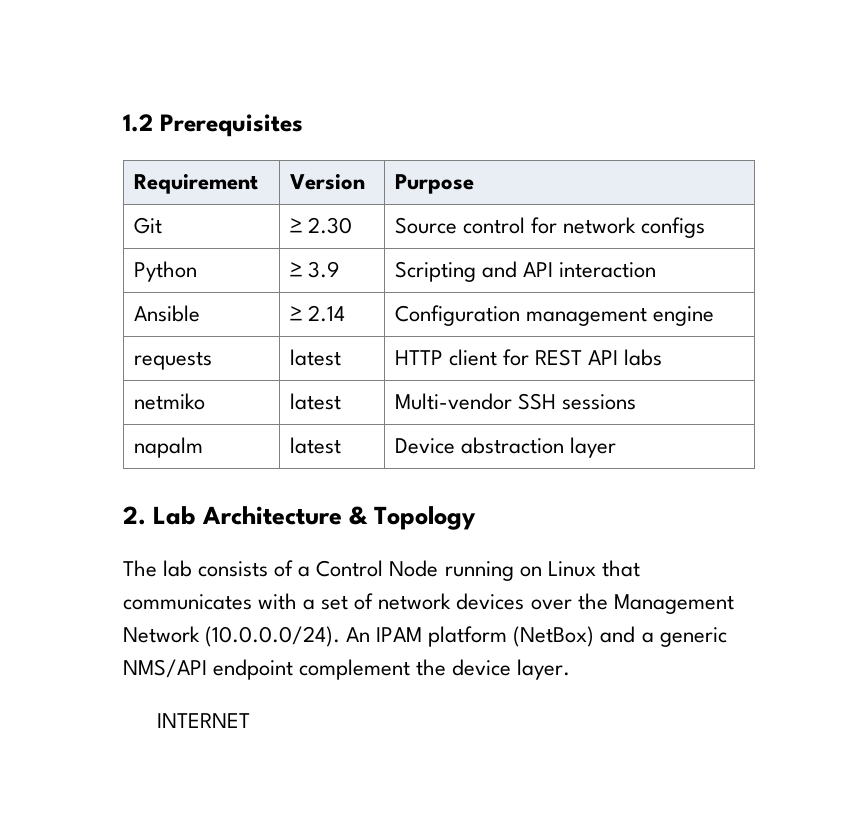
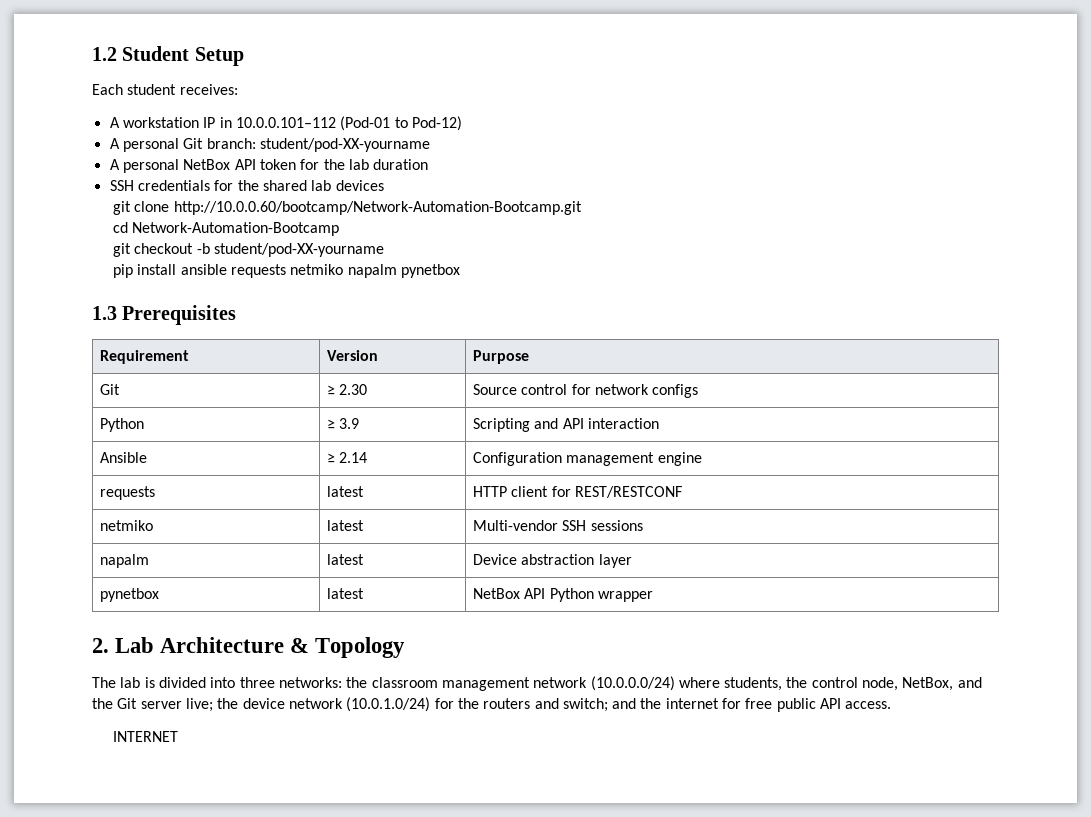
(153, 123) none -> [122,46,244,66] [92,84,238,95] [109,116,462,131] [109,138,430,152] [109,159,429,173] [109,180,384,191] [113,201,582,215] [113,222,340,236] [113,243,384,257] [113,264,460,278] [92,306,117,320] Student Setup // Each student receives: // A workstation IP in 10.0.0.101–112 (Pod-01 to Pod-12) // A personal Git branch: student/pod-XX-yourname // A personal NetBox API token for the lab duration // SSH credentials for the shared lab devices // git clone http://10.0.0.60/bootcamp/Network-Automation-Bootcamp.git // cd Network-Automation-Bootcamp // git checkout -b student/pod-XX-yourname // pip install ansible requests netmiko napalm pynetbox // 1.3
[534,349,663,366] REST API labs -> [575,486,683,498] REST/RESTCONF
(616, 447) none -> [100,588,160,602] [327,588,365,599] [473,588,654,602] // pynetbox | latest | NetBox API Python wrapper
[198,560,640,581] [123,593,734,614] [123,626,727,647] [123,659,571,680] consists of a Control Node running on Linux that communicates with a set of network devices over the Management Network (10.0.0.0/24). An IPAM platform (NetBox) and a generic NMS/API endpoint complement the device layer. -> [144,676,982,691] [92,697,892,712] is divided into three networks: the classroom management network (10.0.0.0/24) where students, the control node, NetBox, and the Git server live; the device network (10.0.1.0/24) for the routers and switch; and the internet for free public API access.

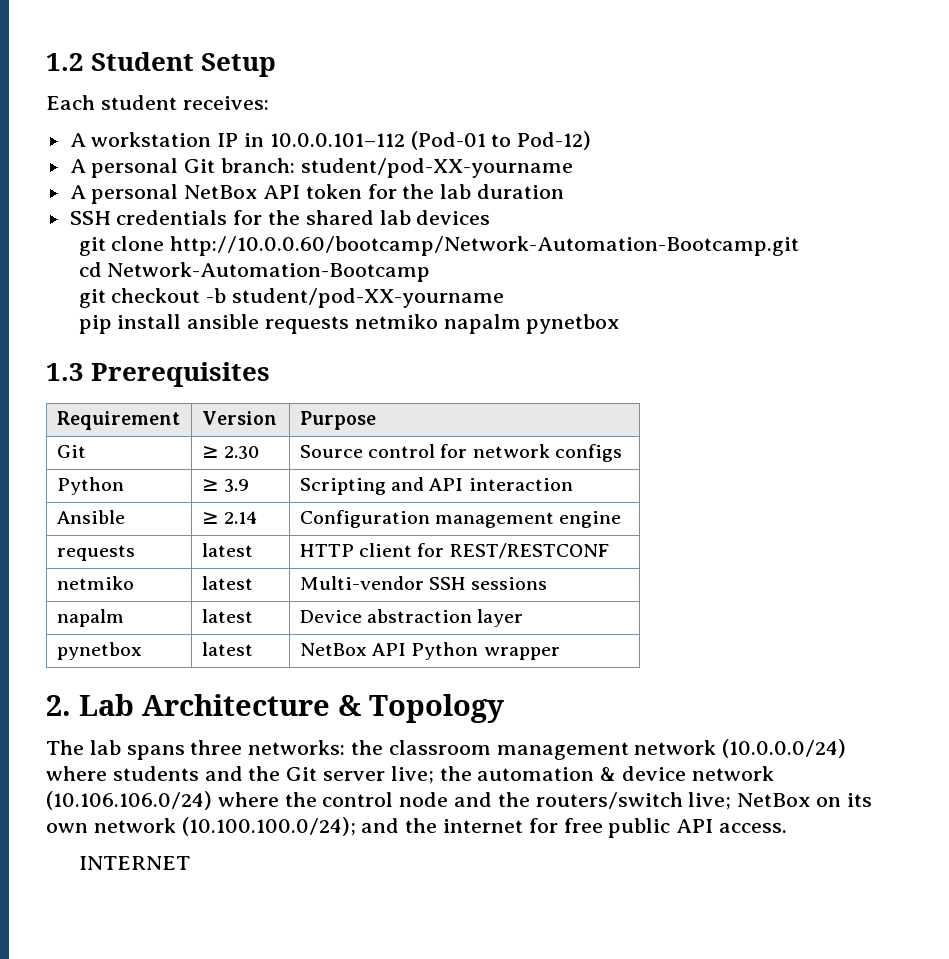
[144,677,236,688] is divided into -> [126,745,185,760] spans
[724,677,954,691] students, the control node, NetBox, -> [112,766,199,781] students
[242,697,608,712] device network (10.0.1.0/24) for the routers and switch; -> [477,766,774,781] [46,791,872,810] [46,817,356,836] automation & device network (10.106.106.0/24) where the control node and the routers/switch live; NetBox on its own network (10.100.100.0/24);

